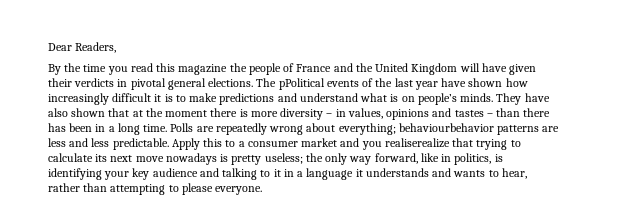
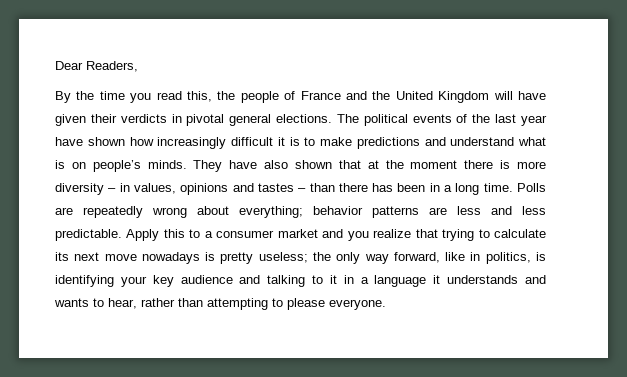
[156,63,228,75] this magazine -> [187,91,212,102] this,
[278,78,325,90] pPolitical -> [363,114,408,126] political
[398,123,494,132] behaviourbehavior -> [313,206,363,215] behavior
[384,138,450,148] realiserealize -> [373,229,412,238] realize

